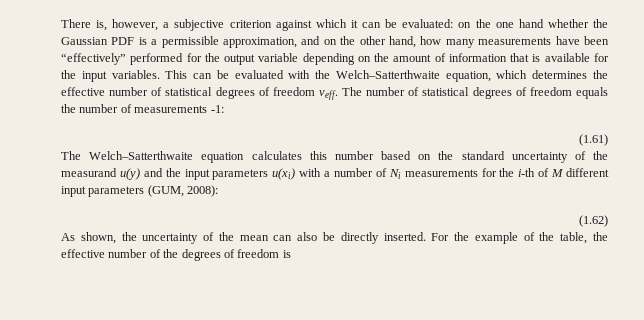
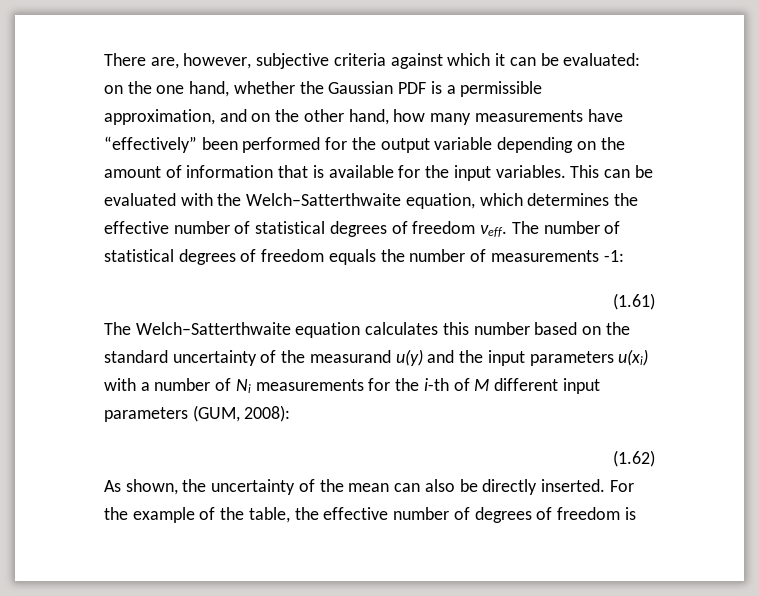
[96,19,272,31] is, however, a subjective criterion -> [150,53,386,69] are, however, subjective criteria
[518,19,544,28] hand -> [189,81,230,97] hand,
[583,36,609,45] [61,53,126,65] been “effectively” -> [104,136,238,153] “effectively” been
[163,249,179,258] the -> (470, 513) none

